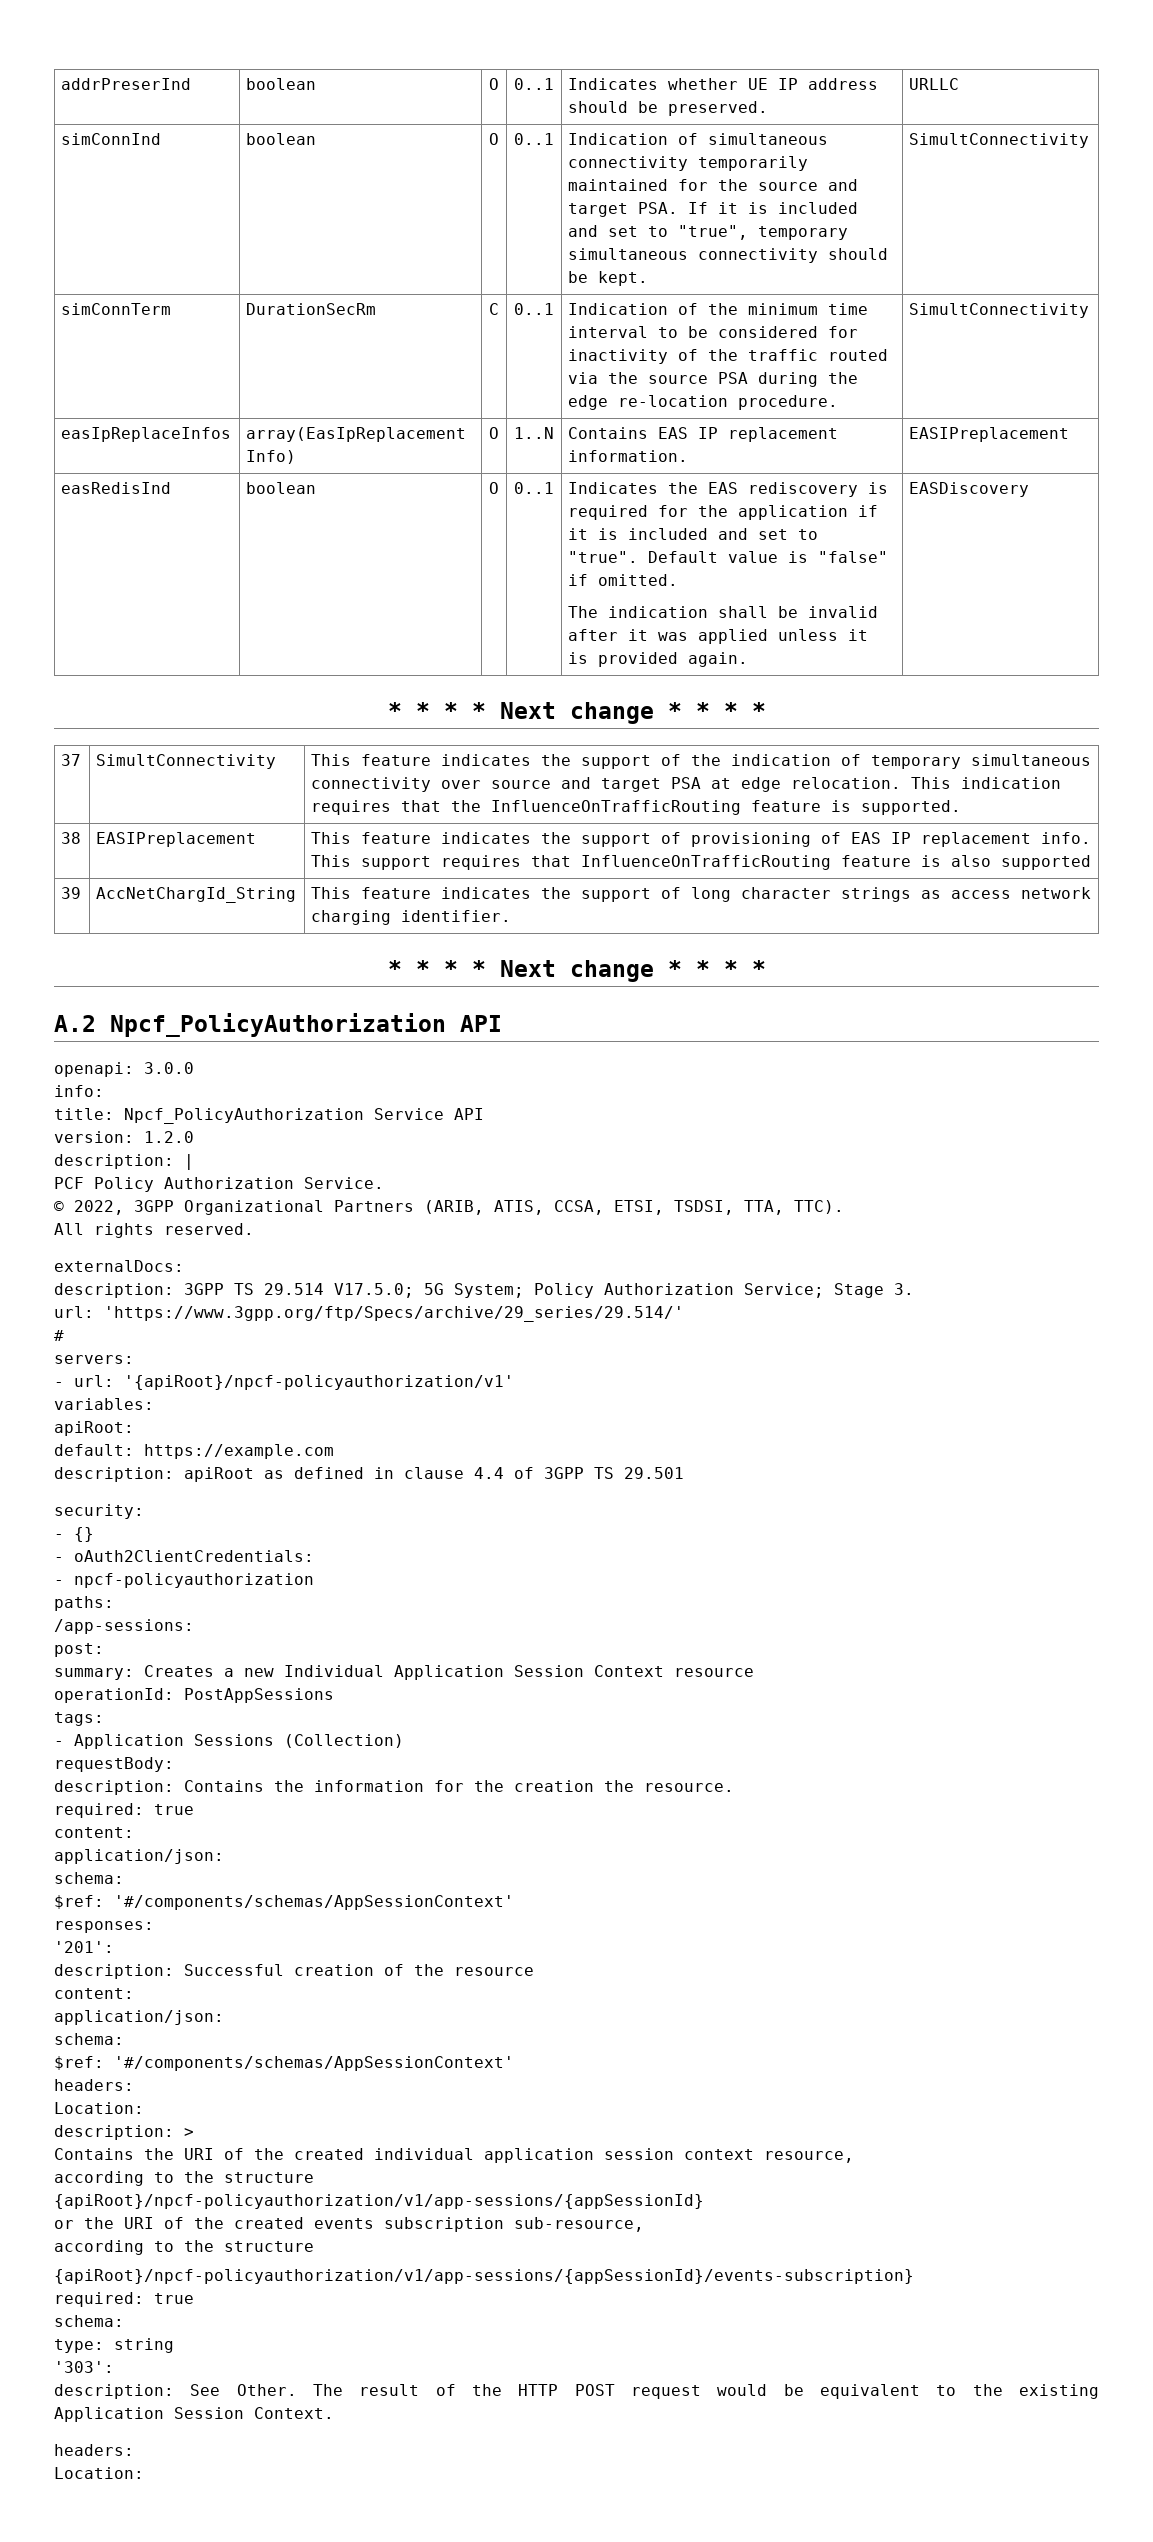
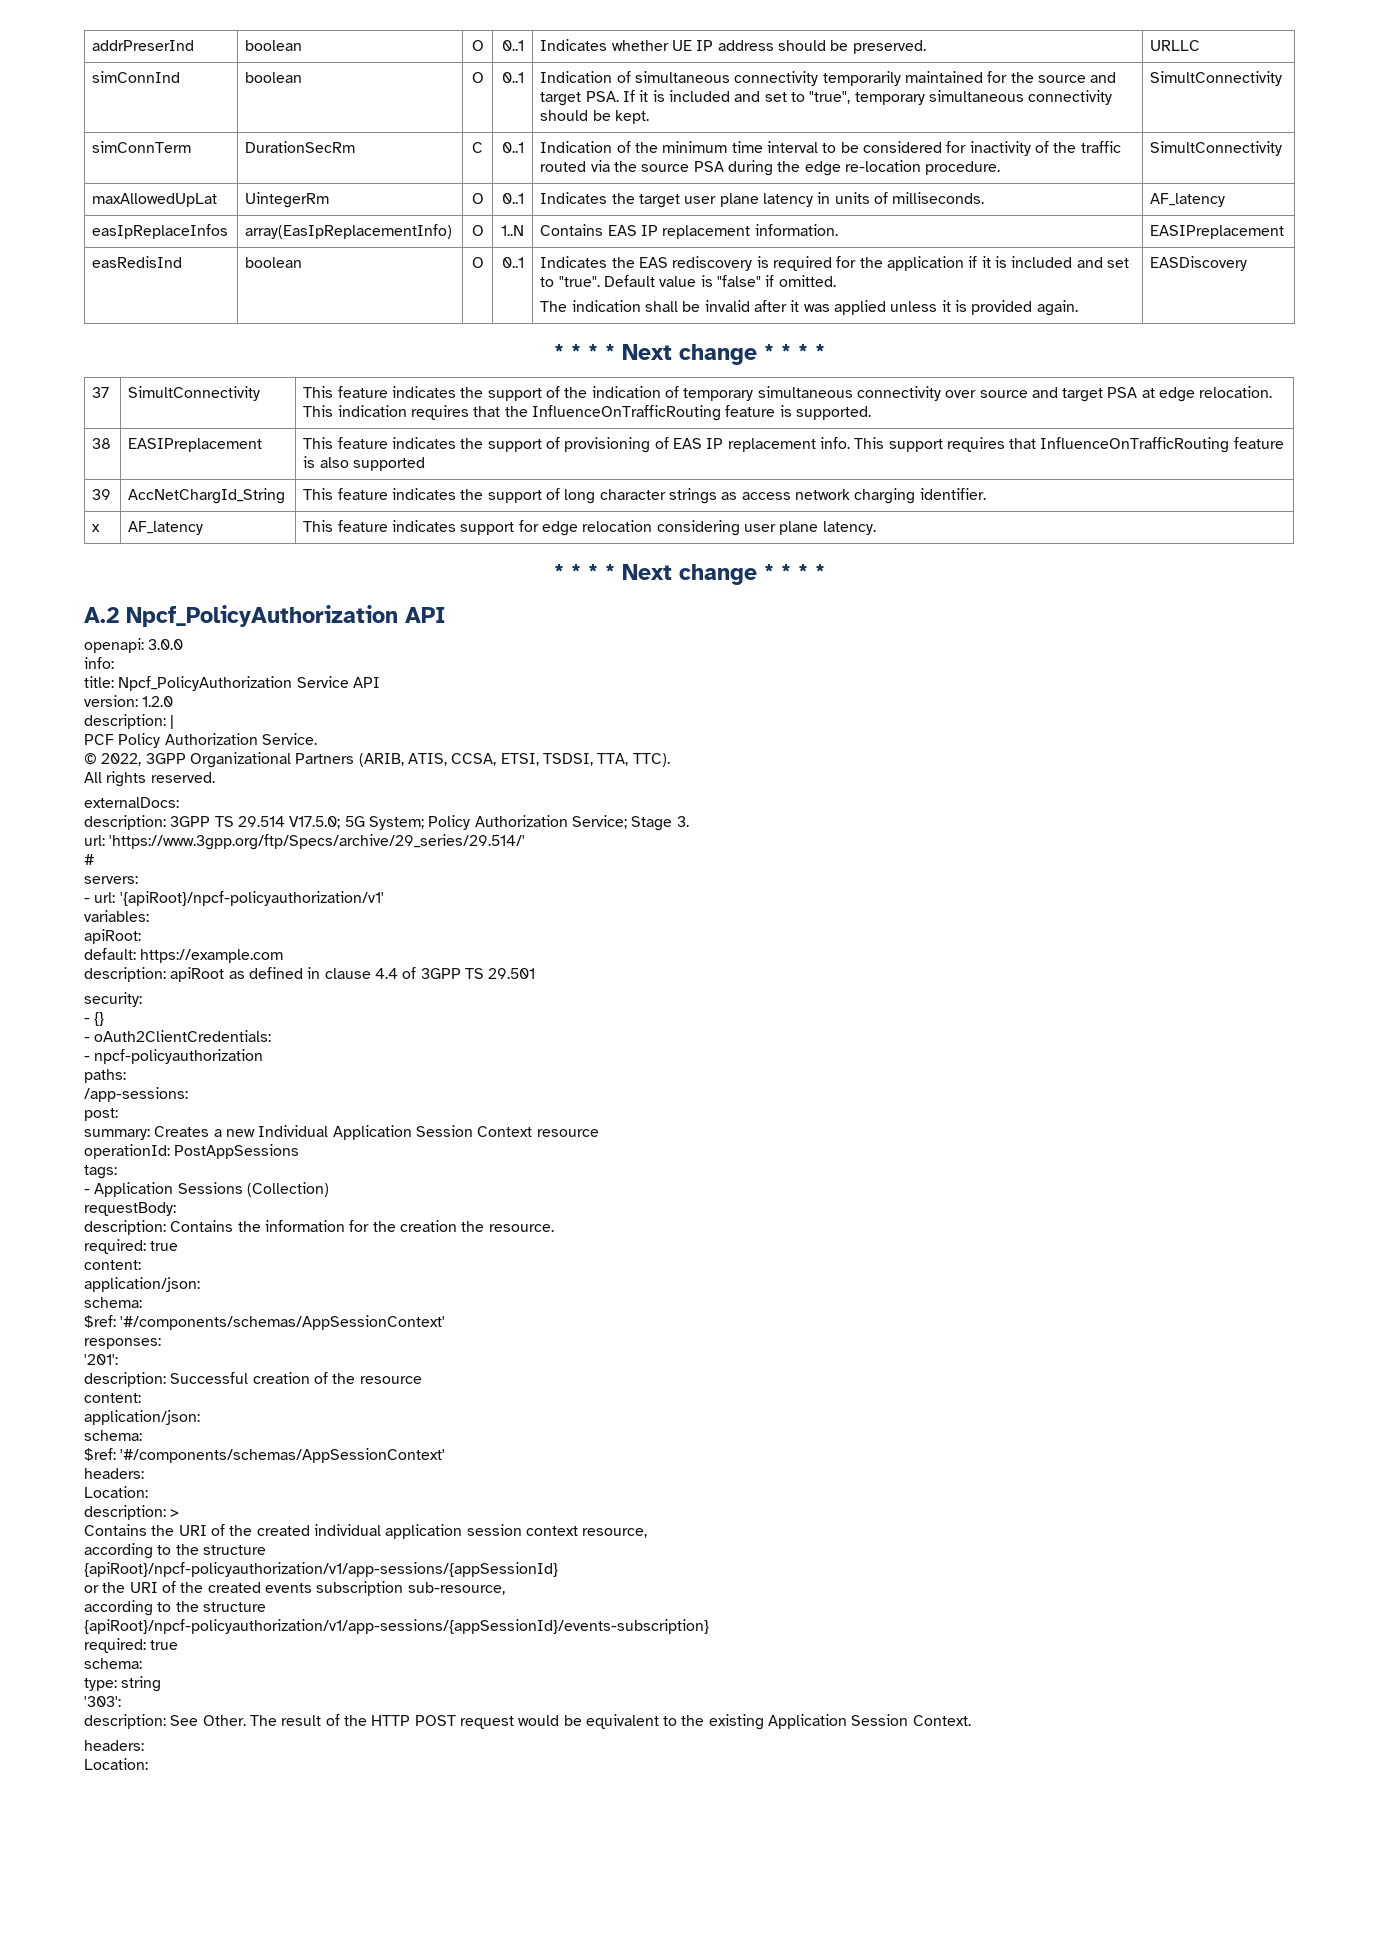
(1090, 310) none -> [92,193,218,207] [245,192,330,208] [471,193,484,204] [501,193,524,204] [540,192,985,208] [1150,193,1226,207] // maxAllowedUpLat | UintegerRm | O | 0..1 | Indicates the target user plane latency in units of milliseconds. | AF_latency
(512, 916) none -> [92,524,101,532] [128,521,204,535] [303,520,876,536] // x | AF_latency | This feature indicates support for edge relocation considering user plane latency.

